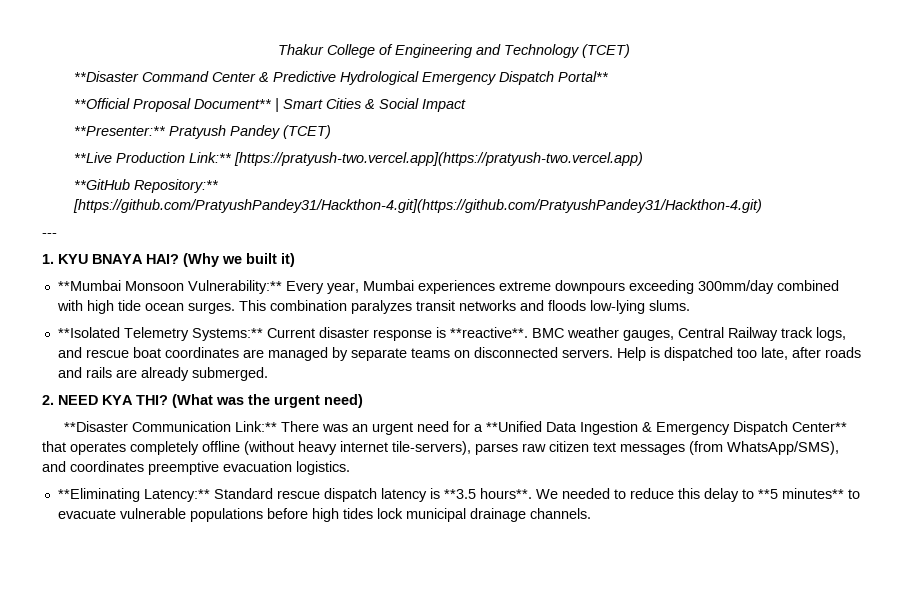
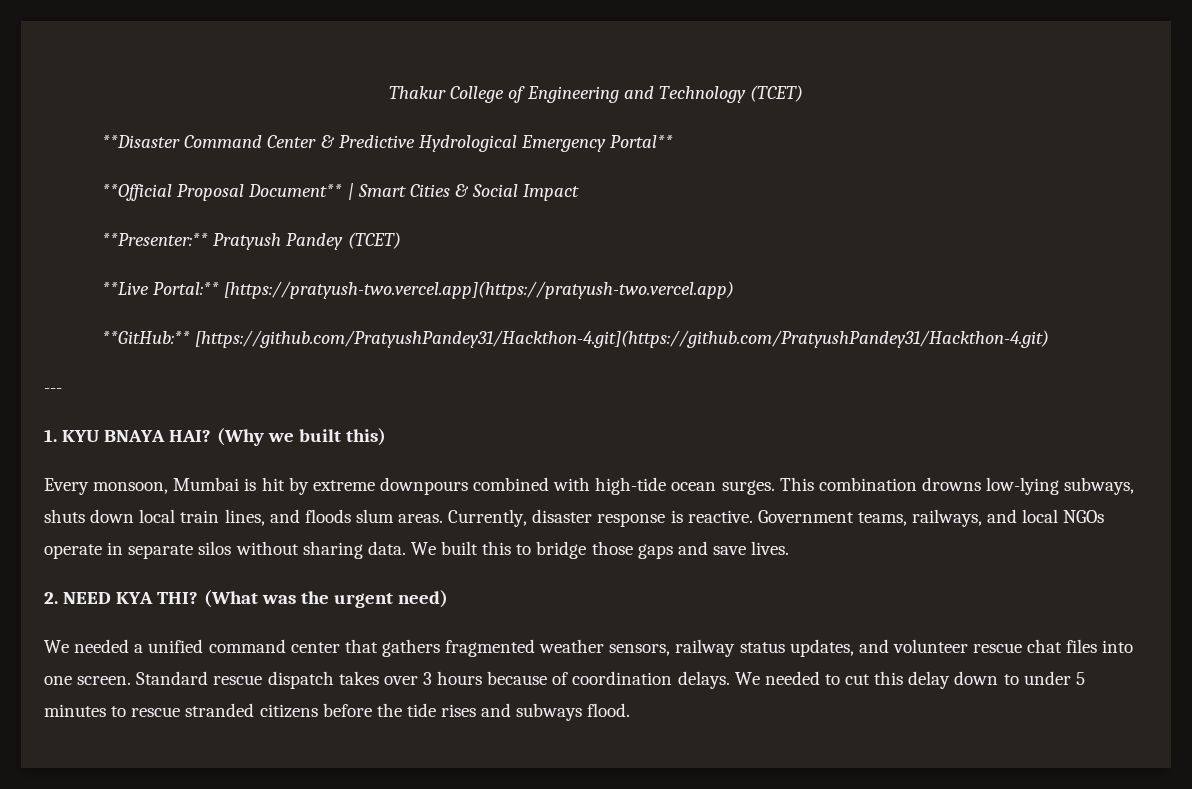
[499,71,555,85] Dispatch -> (606, 143) none
[116,152,233,163] Production Link:** -> [153,282,220,295] Portal:**
[74,179,220,193] **GitHub Repository:** -> [102,331,191,344] **GitHub:**
[281,253,295,267] [57,280,839,294] [56,300,690,314] [57,327,846,341] [57,347,861,361] [57,367,268,381] it) // **Mumbai Monsoon Vulnerability:** Every year, Mumbai experiences extreme downpours exceeding 300mm/day combined with high tide ocean surges. This combination paralyzes transit networks and floods low-lying slums. // **Isolated Telemetry Systems:** Current disaster response is **reactive**. BMC weather gauges, Central Railway track logs, and rescue boat coordinates are managed by separate teams on disconnected servers. Help is dispatched too late, after roads and rails are already submerged. -> [345,428,386,446] [44,477,1135,495] [44,509,1105,527] [44,541,790,559] this) // Every monsoon, Mumbai is hit by extreme downpours combined with high-tide ocean surges. This combination drowns low-lying subways, shuts down local train lines, and floods slum areas. Currently, disaster response is reactive. Government teams, railways, and local NGOs operate in separate silos without sharing data. We built this to bridge those gaps and save lives.
[63,421,847,435] [42,441,839,455] [42,461,350,475] [57,488,532,502] **Disaster Communication Link:** There was an urgent need for a **Unified Data Ingestion & Emergency Dispatch Center** that operates completely offline (without heavy internet tile-servers), parses raw citizen text messages (from WhatsApp/SMS), and coordinates preemptive evacuation logistics. // **Eliminating Latency:** Standard rescue dispatch latency is **3.5 hours**. -> [44,639,1134,657] [44,671,730,689] We needed a unified command center that gathers fragmented weather sensors, railway status updates, and volunteer rescue chat files into one screen. Standard rescue dispatch takes over 3 hours because of coordination delays.
[629,488,674,499] reduce -> [845,674,871,685] cut
[741,488,860,499] [57,508,591,522] to **5 minutes** to evacuate vulnerable populations before high tides lock municipal drainage channels. -> [954,671,1085,685] [44,703,631,721] down to under 5 minutes to rescue stranded citizens before the tide rises and subways flood.

